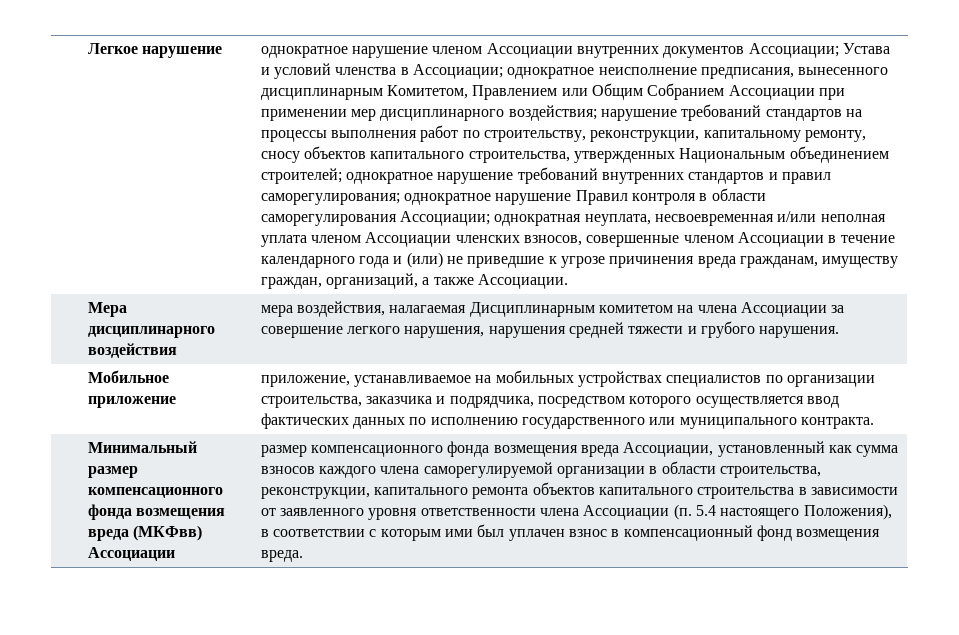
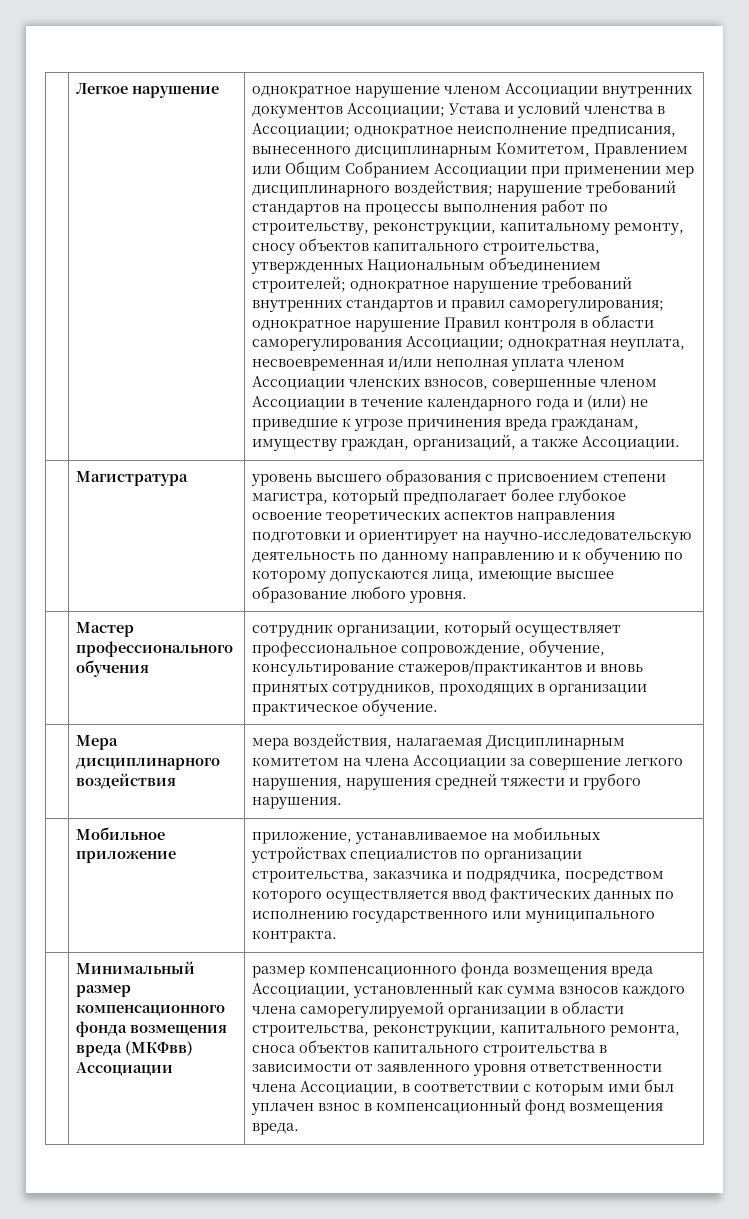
(568, 281) none -> [76,471,189,486] [251,469,667,486] [252,488,627,505] [252,511,616,524] [252,531,692,544] [252,547,684,564] [252,570,615,583] [252,586,468,603] [76,622,135,637] [76,641,234,657] [76,660,150,677] [252,621,622,637] [252,640,606,657] [252,661,644,676] [252,683,648,696] [252,699,439,716] // | Магистратура | уровень высшего образования с присвоением степени магистра, который предполагает более глубокое освоение теоретических аспектов направления подготовки и ориентирует на научно-исследовательскую деятельность по данному направлению и к обучению по которому допускаются лица, имеющие высшее образование любого уровня. // | Мастер профессионального обучения | сотрудник организации, который осуществляет профессиональное сопровождение, обучение, консультирование стажеров/практикантов и вновь принятых сотрудников, проходящих в организации практическое обучение.
[472,487,529,499] ремонта -> [610,1025,681,1037] [252,1045,296,1053] ремонта, сноса
[583,504,892,520] Ассоциации (п. 5.4 настоящего Положения), -> [300,1081,399,1095] Ассоциации,

